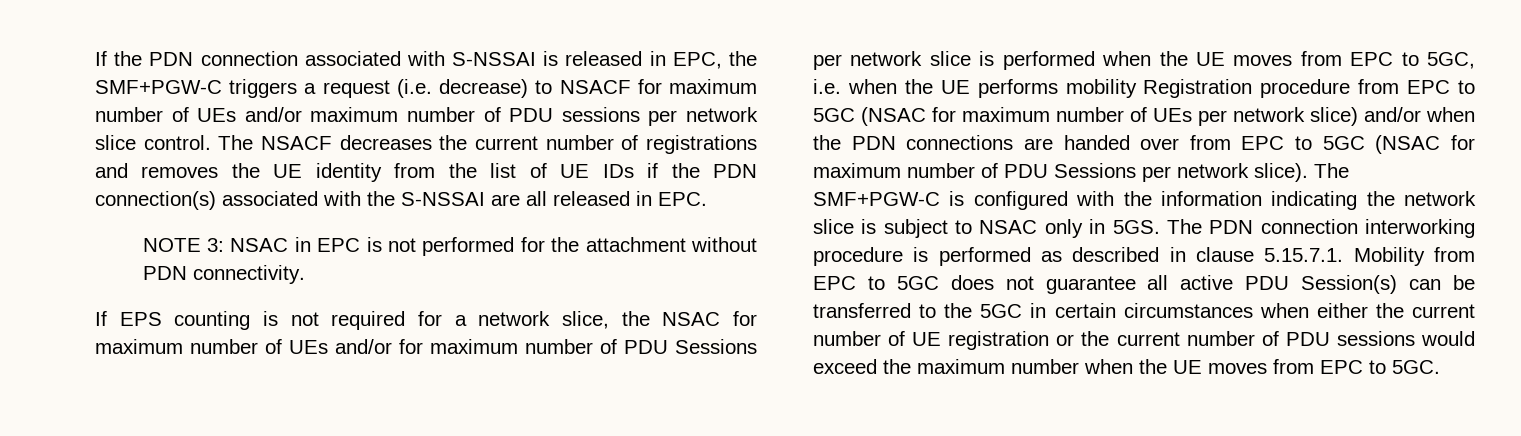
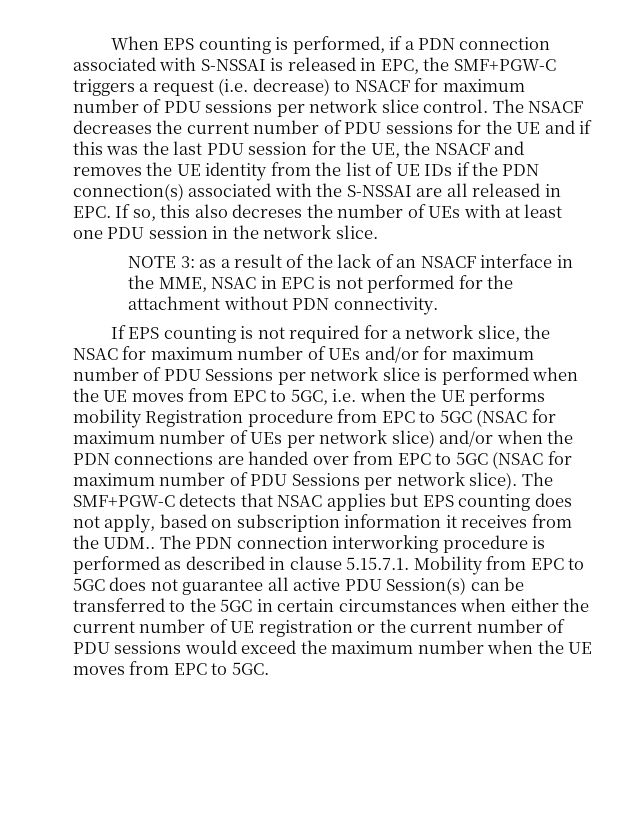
[95,51,143,66] If the -> [110,36,415,54] When EPS counting is performed, if a
[197,107,501,122] UEs and/or maximum number of -> (162, 106) none
[646,135,757,154] registrations -> [344,120,593,134] [73,141,490,158] PDU sessions for the UE and if this was the last PDU session for the UE, the NSACF
[142,238,225,252] // NOTE 3: -> [115,204,563,221] [73,225,378,239] [128,254,573,268] [128,275,207,292] If so, this also decreses the number of UEs with at least one PDU session in the network slice. // NOTE 3: as a result of the lack of an NSACF interface in the MME,
[949,191,1476,210] [813,219,1160,238] is configured with the information indicating the network slice is subject to NSAC only in 5GS. -> [179,493,572,511] [73,514,572,533] [73,535,156,549] detects that NSAC applies but EPS counting does not apply, based on subscription information it receives from the UDM..

